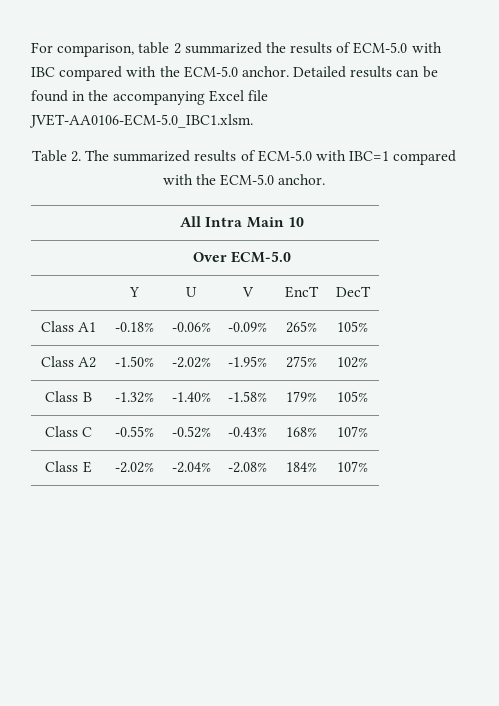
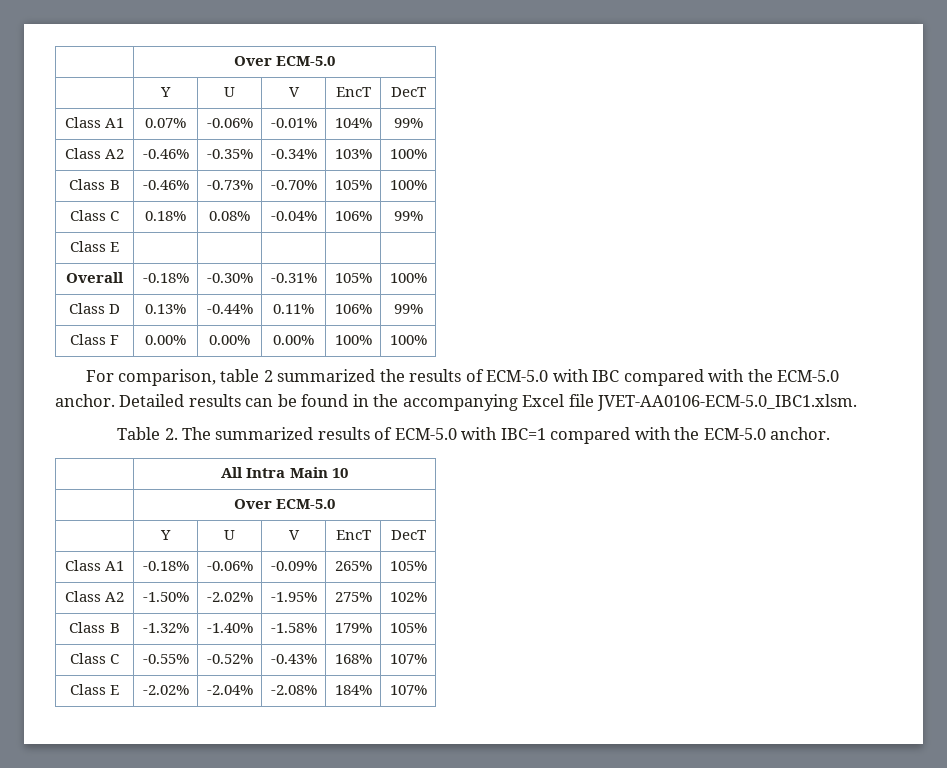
(31, 47) none -> [233,56,336,66] [160,87,171,97] [224,87,235,97] [288,87,300,97] [335,87,371,97] [390,87,426,97] [64,117,125,128] [145,118,186,128] [206,118,253,128] [270,118,317,128] [334,118,372,128] [393,118,423,128] [64,148,125,159] [142,149,189,159] [206,149,253,159] [270,149,317,159] [334,149,372,159] [389,149,427,159] [69,179,120,190] [142,180,189,190] [206,180,253,190] [270,180,317,190] [334,180,372,190] [389,180,427,190] [69,210,120,221] [145,211,186,221] [209,211,250,221] [270,211,317,221] [334,211,372,221] [393,211,423,221] [69,241,120,252] [66,272,124,283] [142,273,189,283] [206,273,253,283] [270,273,317,283] [334,273,372,283] [389,273,427,283] [68,303,121,314] [145,304,186,314] [206,304,253,314] [273,304,314,314] [334,304,372,314] [393,304,423,314] [69,334,120,345] [145,335,186,345] [209,335,250,345] [273,335,314,345] [334,335,372,345] [389,335,427,345] | Over ECM-5.0 // | Y | U | V | EncT | DecT // Class A1 | 0.07% | -0.06% | -0.01% | 104% | 99% // Class A2 | -0.46% | -0.35% | -0.34% | 103% | 100% // Class B | -0.46% | -0.73% | -0.70% | 105% | 100% // Class C | 0.18% | 0.08% | -0.04% | 106% | 99% // Class E | | | | | // Overall | -0.18% | -0.30% | -0.31% | 105% | 100% // Class D | 0.13% | -0.44% | 0.11% | 106% | 99% // Class F | 0.00% | 0.00% | 0.00% | 100% | 100% //

